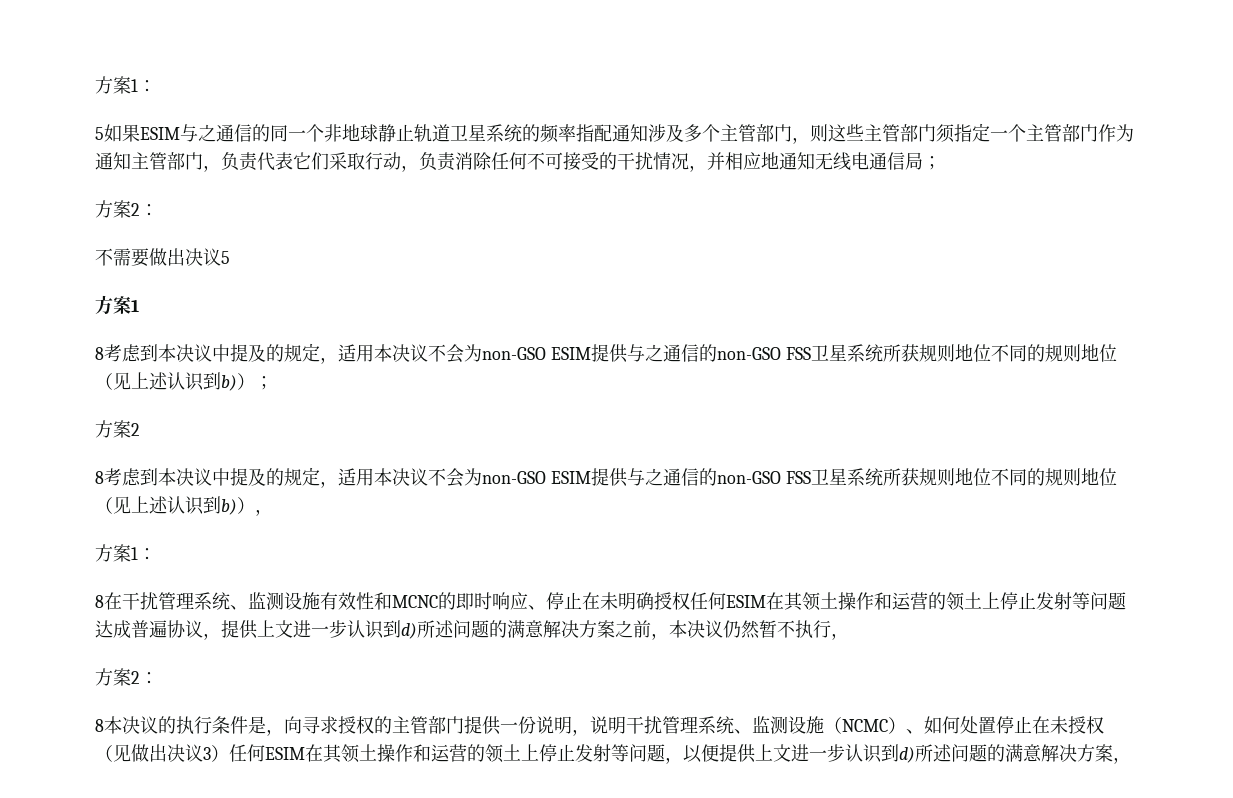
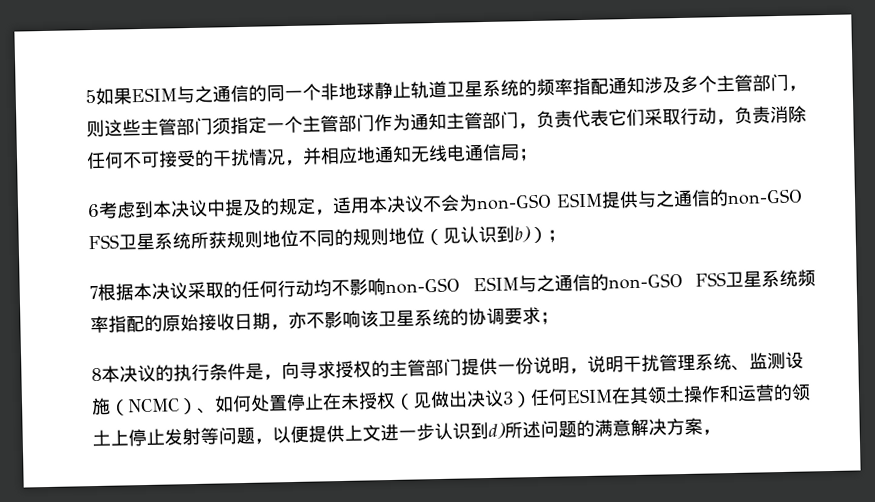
[95,76,156,94] 方案1： // -> (85, 96) none
[95,200,158,218] [95,248,230,267] [95,295,139,315] [95,347,104,360] 方案2： // 不需要做出决议5 // 方案1 // 8 -> [87,203,100,218] 6
[131,372,168,390] 上述 -> (461, 235) none
[95,420,140,438] [95,467,1117,488] [95,496,273,516] [95,544,156,562] [95,592,1126,611] [95,620,849,640] [95,668,158,686] 方案2 // 8考虑到本决议中提及的规定，适用本决议不会为non-GSO ESIM提供与之通信的non-GSO FSS卫星系统所获规则地位不同的规则地位（见上述认识到b)）， // 方案1： // 8在干扰管理系统、监测设施有效性和MCNC的即时响应、停止在未明确授权任何ESIM在其领土操作和运营的领土上停止发射等问题达成普遍协议，提供上文进一步认识到d)所述问题的满意解决方案之前，本决议仍然暂不执行， // 方案2： -> [89,269,816,301] [90,306,559,334] 7根据本决议采取的任何行动均不影响non-GSO ESIM与之通信的non-GSO FSS卫星系统频率指配的原始接收日期，亦不影响该卫星系统的协调要求；

